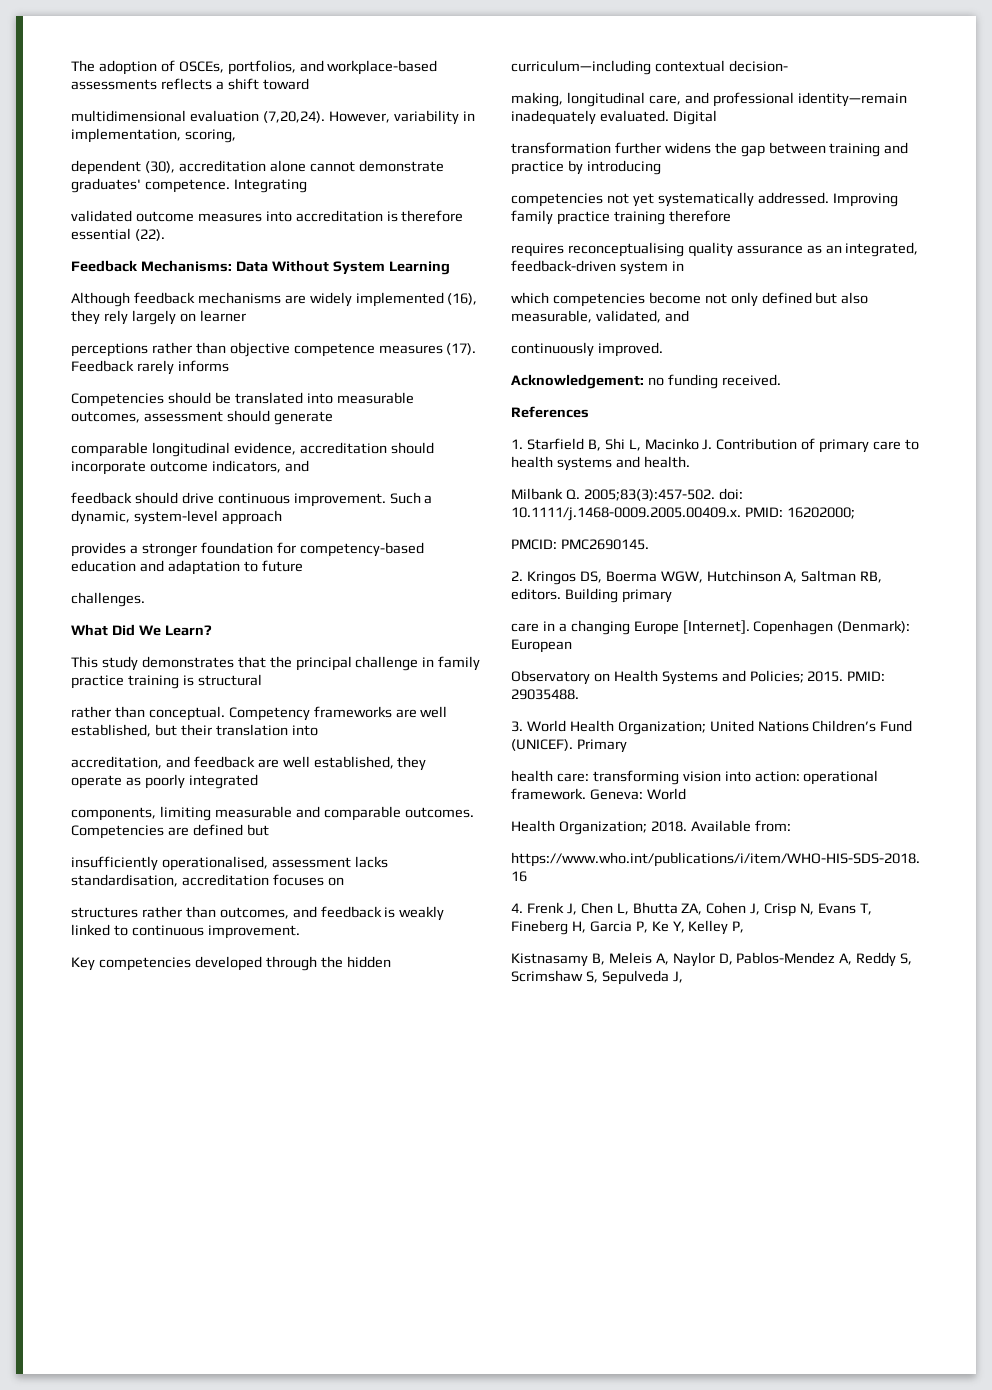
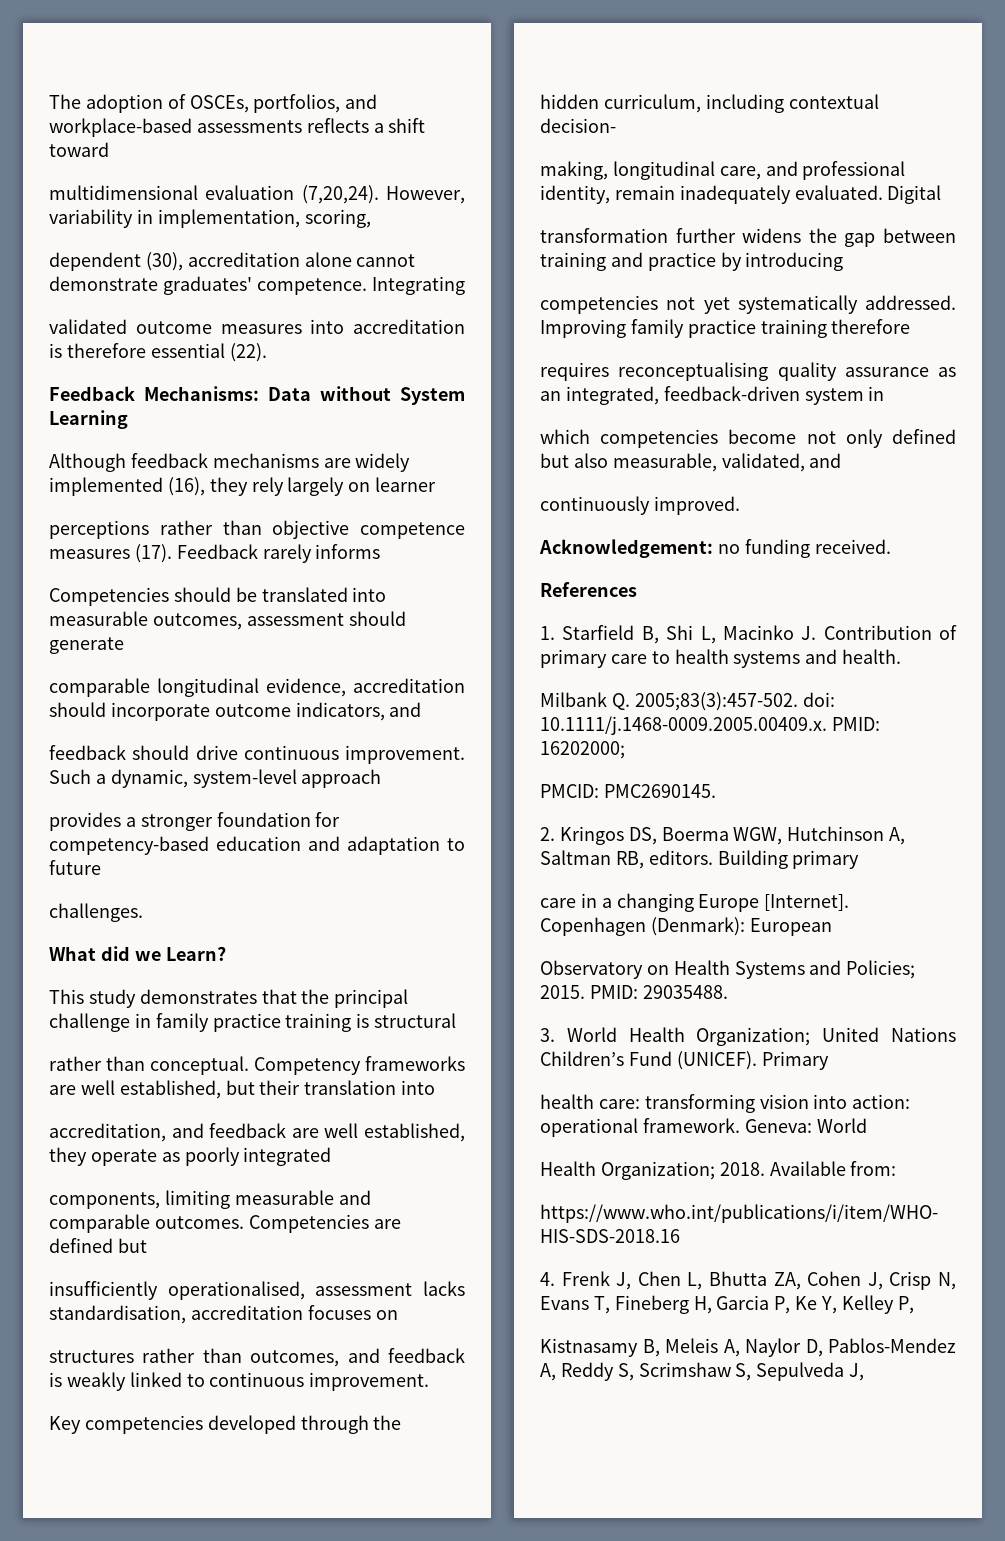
[271,260,329,272] Without -> [320,386,391,401] without
[111,624,161,636] Did We -> [100,946,161,961] did we
[511,60,651,75] curriculum—including -> [603,94,784,113] curriculum, including
[797,92,907,107] identity—remain -> [540,185,675,204] identity, remain

